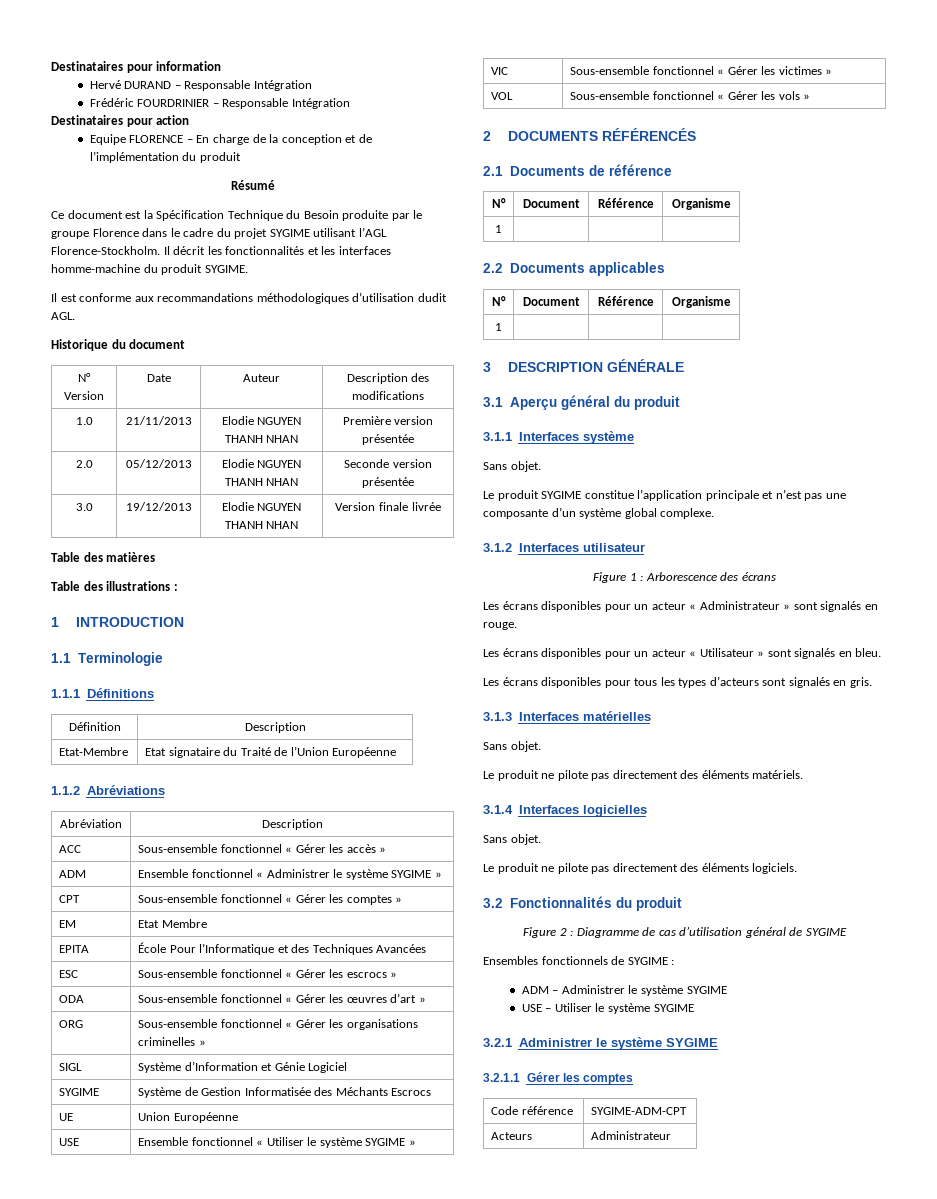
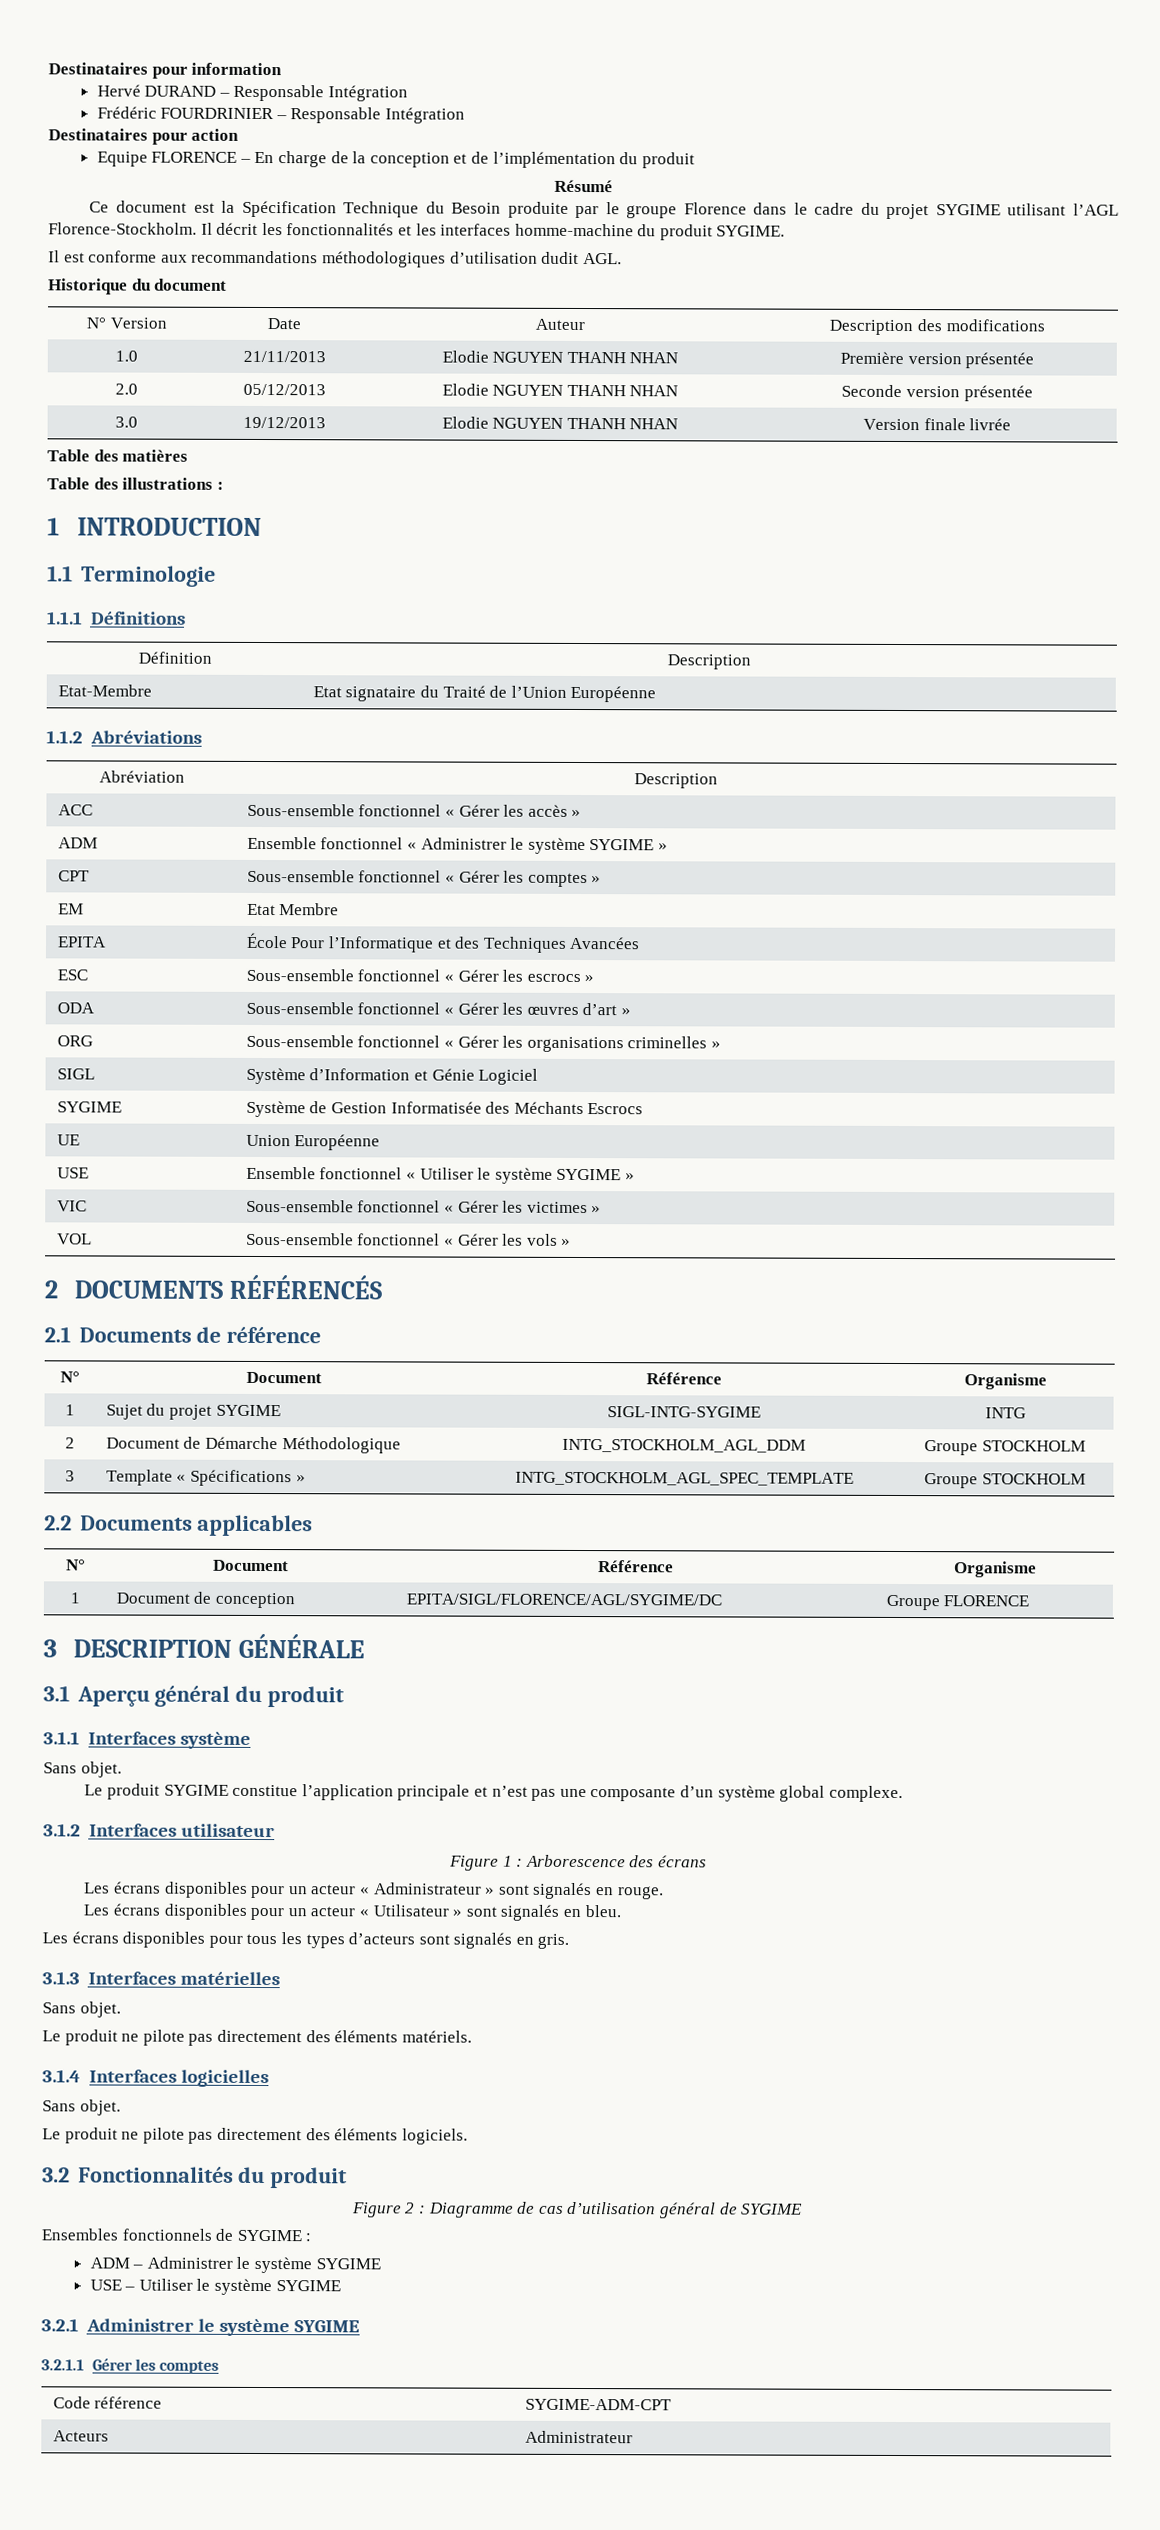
(502, 229) | | -> [105,1403,281,1420] [607,1406,762,1418] [984,1407,1026,1419] [65,1437,75,1449] [105,1436,401,1454] [562,1438,806,1453] [924,1440,1086,1456] [65,1470,75,1482] [105,1469,306,1487] [514,1471,854,1486] [924,1473,1086,1489] Sujet du projet SYGIME | SIGL-INTG-SYGIME | INTG // 2 | Document de Démarche Méthodologique | INTG_STOCKHOLM_AGL_DDM | Groupe STOCKHOLM // 3 | Template « Spécifications » | INTG_STOCKHOLM_AGL_SPEC_TEMPLATE | Groupe STOCKHOLM
(502, 327) | | -> [115,1591,296,1609] [405,1593,722,1606] [885,1594,1030,1611] Document de conception | EPITA/SIGL/FLORENCE/AGL/SYGIME/DC | Groupe FLORENCE

